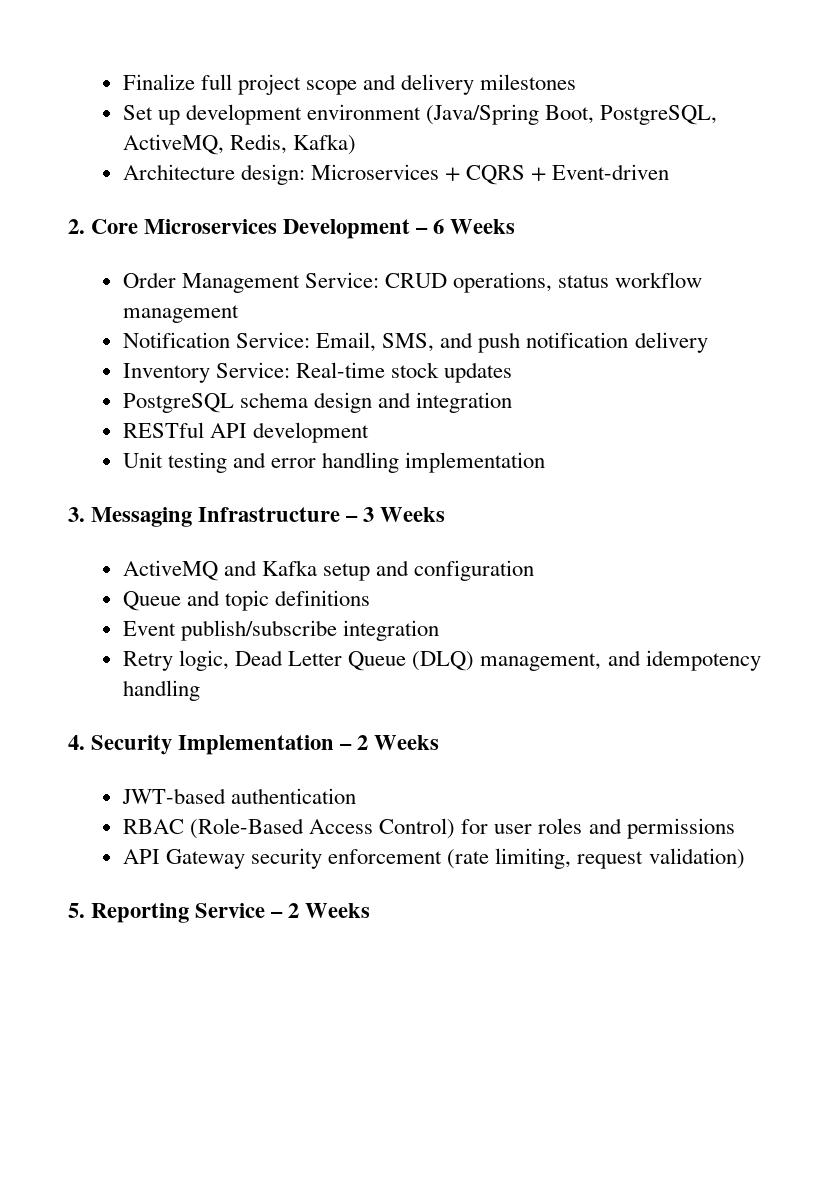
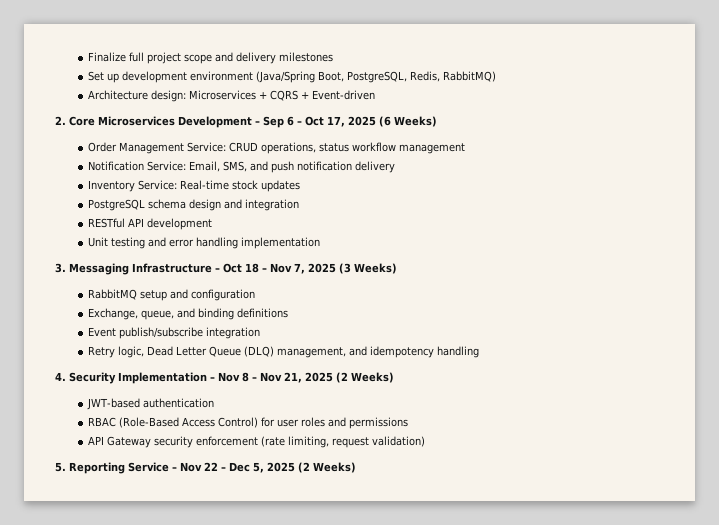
[123,134,357,155] ActiveMQ, Redis, Kafka) -> [409,71,496,82] Redis, RabbitMQ)
[433,219,516,234] 6 Weeks -> [263,116,437,128] Sep 6 – Oct 17, 2025 (6 Weeks)
[363,507,446,522] [123,560,318,581] 3 Weeks // ActiveMQ and Kafka -> [223,263,397,274] [87,289,137,300] Oct 18 – Nov 7, 2025 (3 Weeks) // RabbitMQ
[123,590,270,611] Queue and topic -> [87,308,234,320] Exchange, queue, and binding
[357,735,440,750] 2 Weeks -> [218,372,394,383] Nov 8 – Nov 21, 2025 (2 Weeks)
[288,903,371,918] 2 Weeks -> [180,462,356,473] Nov 22 – Dec 5, 2025 (2 Weeks)

